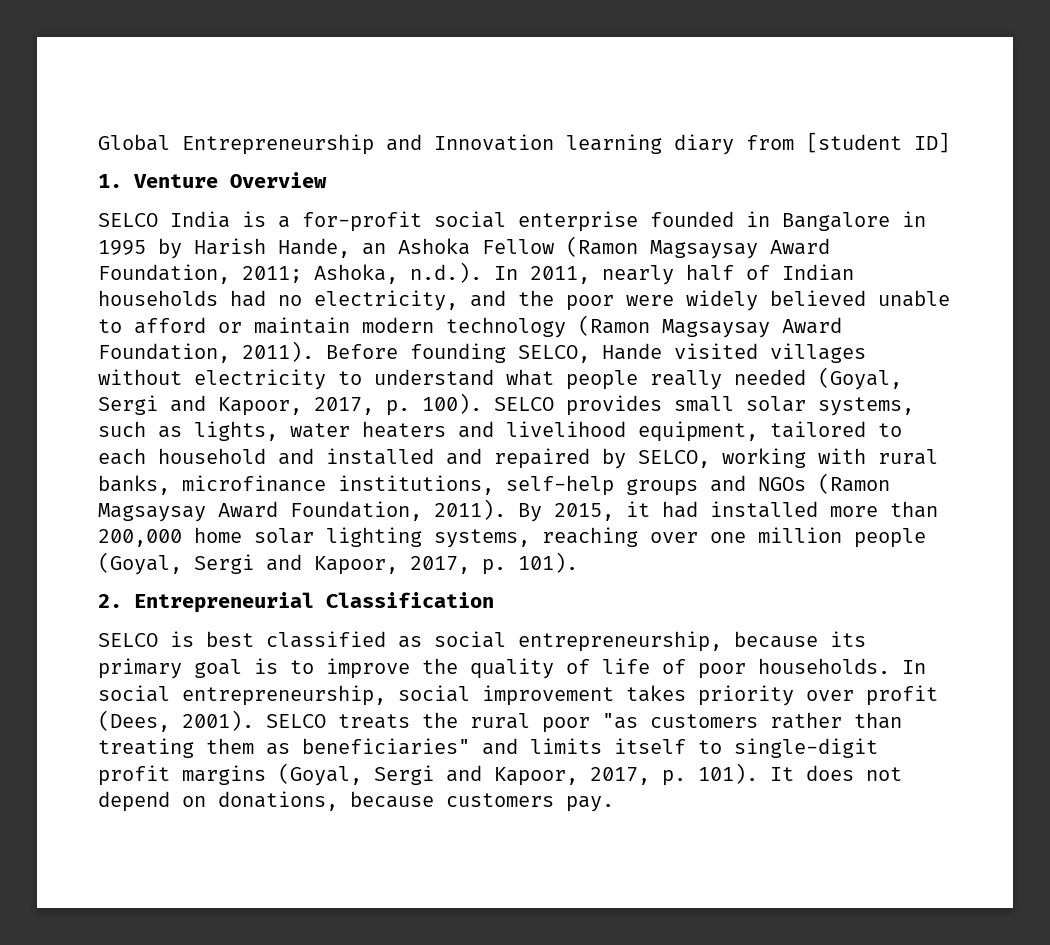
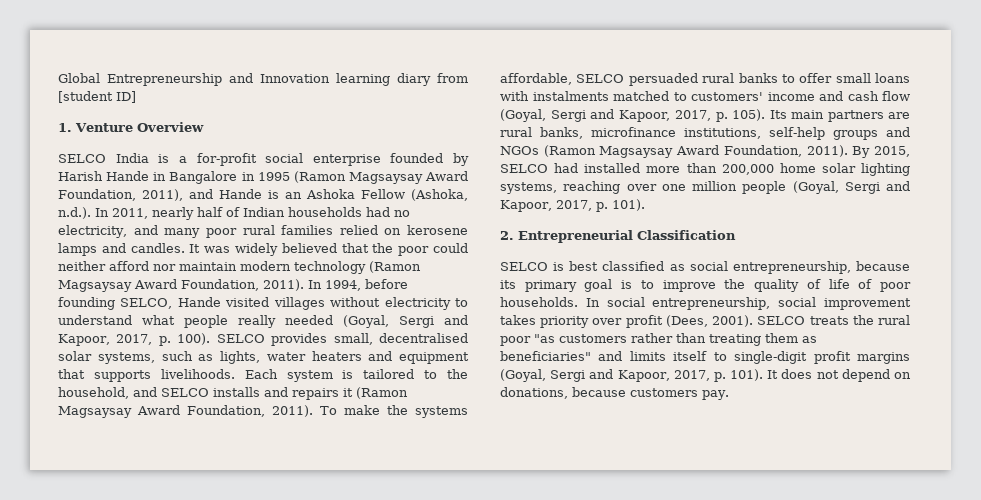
(734, 219) none -> [453,153,469,166] [58,171,150,181] by Harish Hande
[158,236,830,259] [98,264,398,284] by Harish Hande, an Ashoka Fellow (Ramon Magsaysay Award Foundation, 2011; Ashoka, -> [293,171,468,184] [58,189,468,201] (Ramon Magsaysay Award Foundation, 2011), and Hande is an Ashoka Fellow (Ashoka,
[518,290,950,311] [98,317,242,334] the poor were widely believed unable to afford or -> [164,225,468,238] [58,243,469,256] [58,261,176,271] many poor rural families relied on kerosene lamps and candles. It was widely believed that the poor could neither afford nor
[326,344,398,359] Before -> [308,279,408,291] In 1994, before
[674,396,734,412] small -> [333,333,468,345] small, decentralised
[506,421,902,442] [98,448,866,469] livelihood equipment, tailored to each household and installed and repaired by SELCO, working with -> [399,352,469,364] [58,369,468,382] [58,387,408,400] [58,405,469,418] [500,73,910,86] [500,91,910,101] [500,109,910,122] equipment that supports livelihoods. Each system is tailored to the household, and SELCO installs and repairs it (Ramon Magsaysay Award Foundation, 2011). To make the systems affordable, SELCO persuaded rural banks to offer small loans with instalments matched to customers' income and cash flow (Goyal, Sergi and Kapoor, 2017, p. 105). Its main partners are
[626,501,650,517] it -> [500,164,548,173] SELCO

